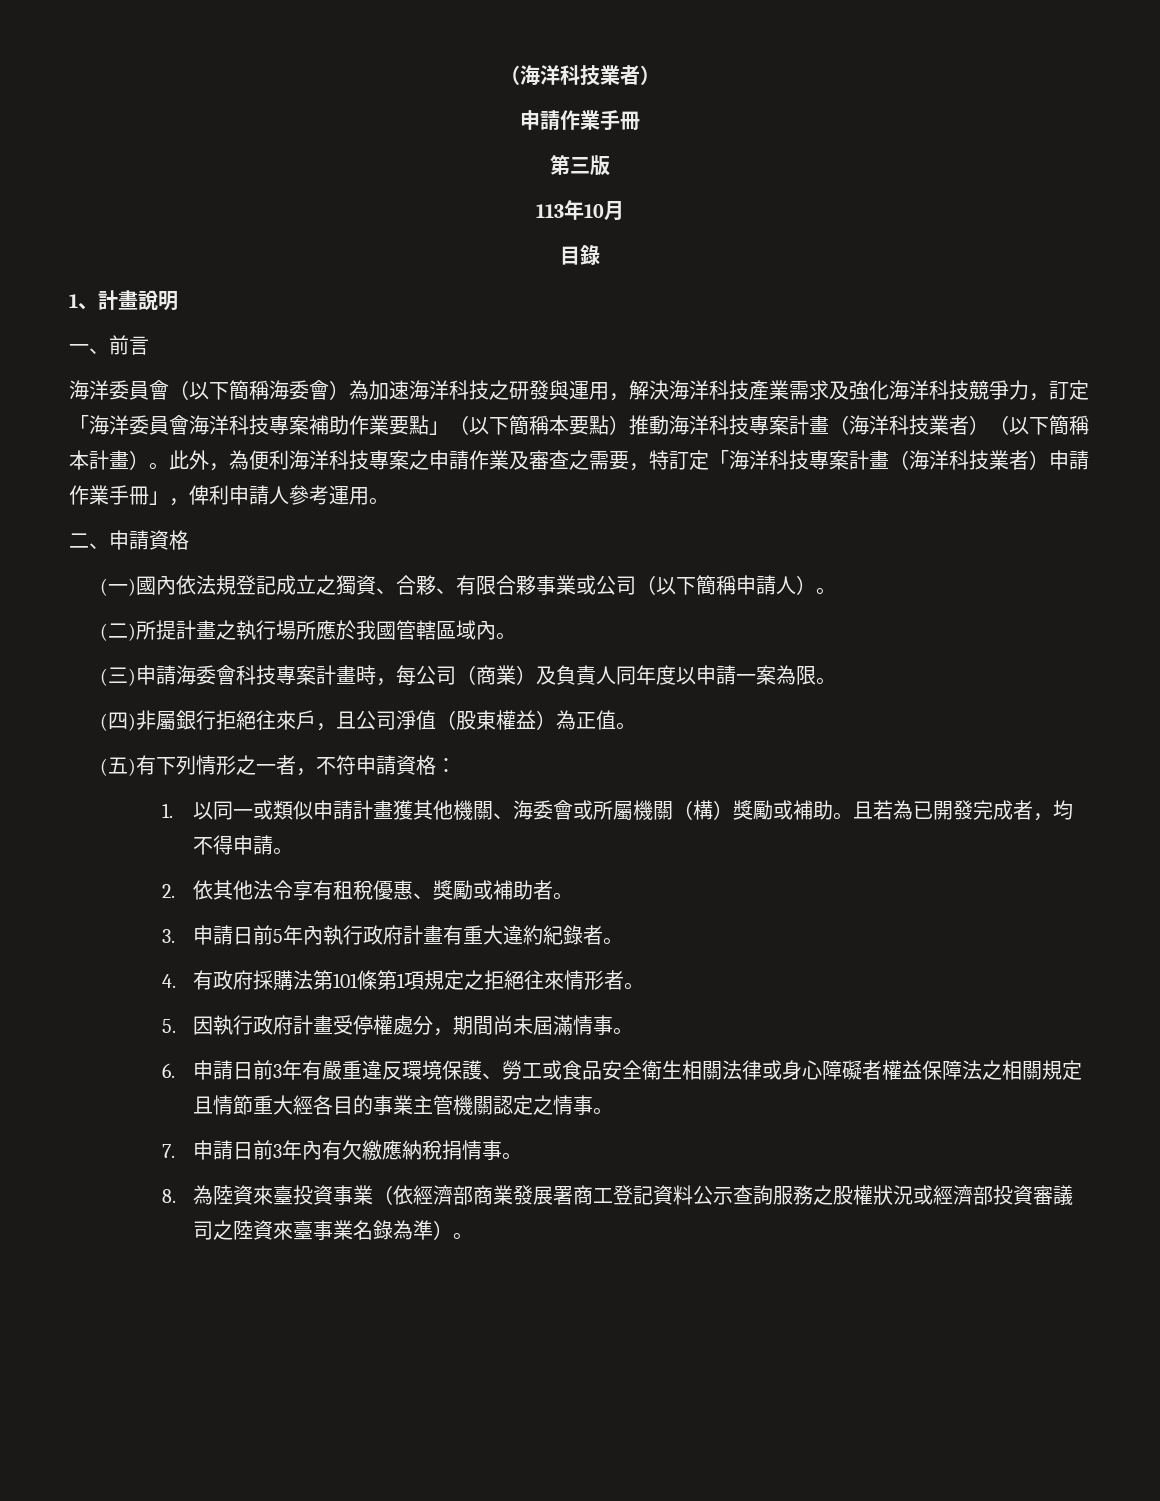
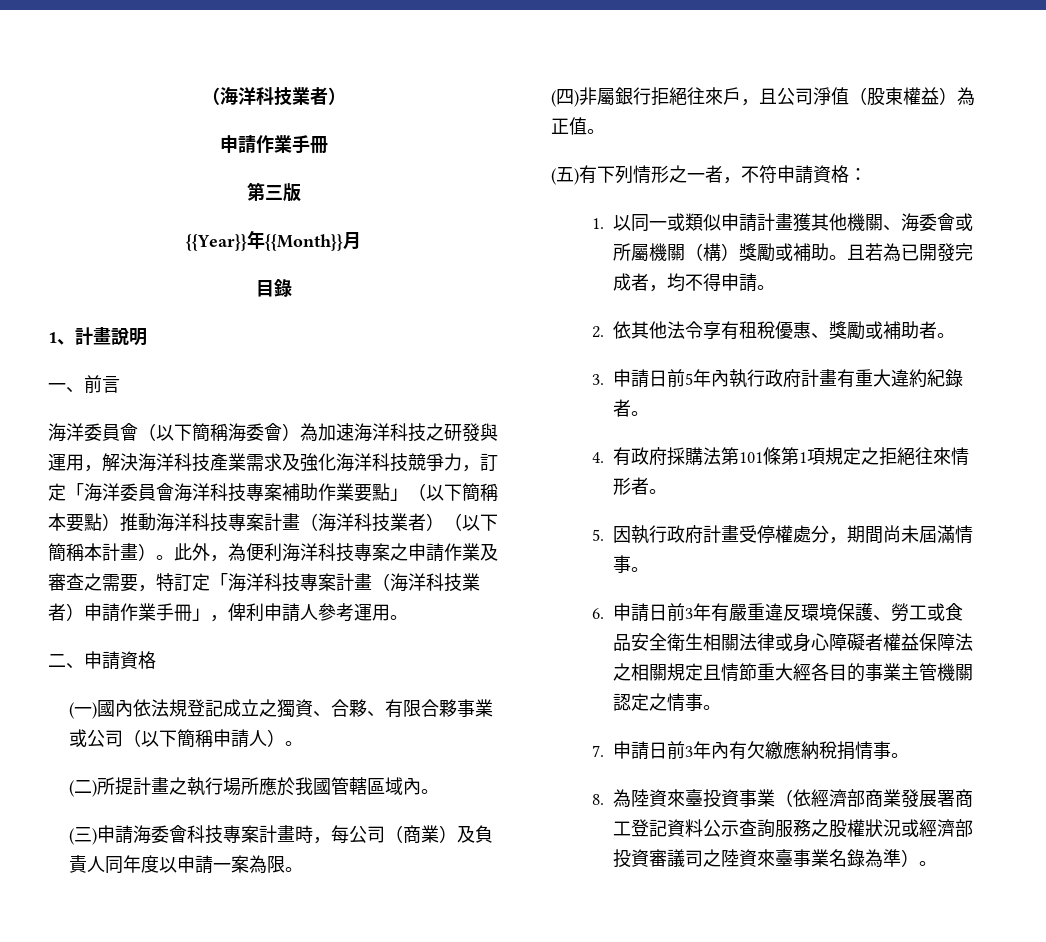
[536,200,604,220] 113年10 -> [186,230,343,251] {{Year}}年{{Month}}

